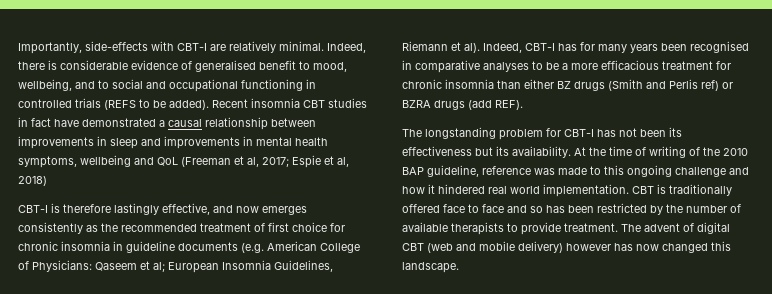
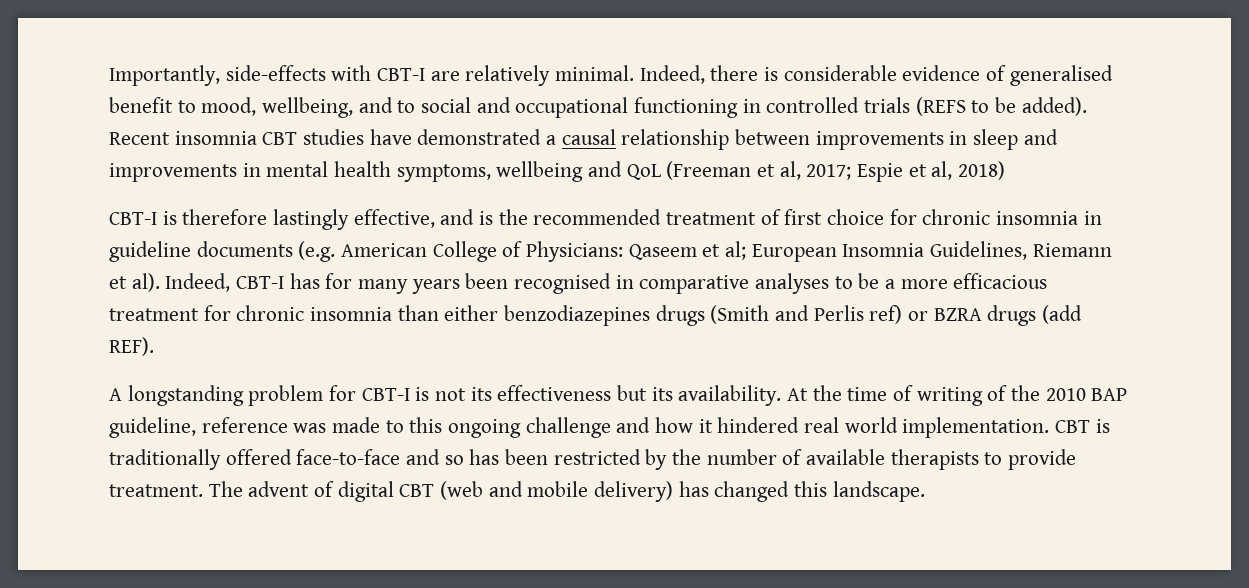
[18,117,51,127] in fact -> (365, 137) none
[236,206,307,215] [18,222,98,234] now emerges consistently as -> [479,211,494,225] is
[557,81,571,89] BZ -> [504,305,651,326] benzodiazepines
[402,129,422,137] The -> [109,388,122,401] A
[597,128,666,137] has not been -> [415,387,467,401] is not
[443,204,504,213] face to face -> [296,449,401,465] face-to-face
[566,243,659,251] however has now -> [678,481,709,497] has

